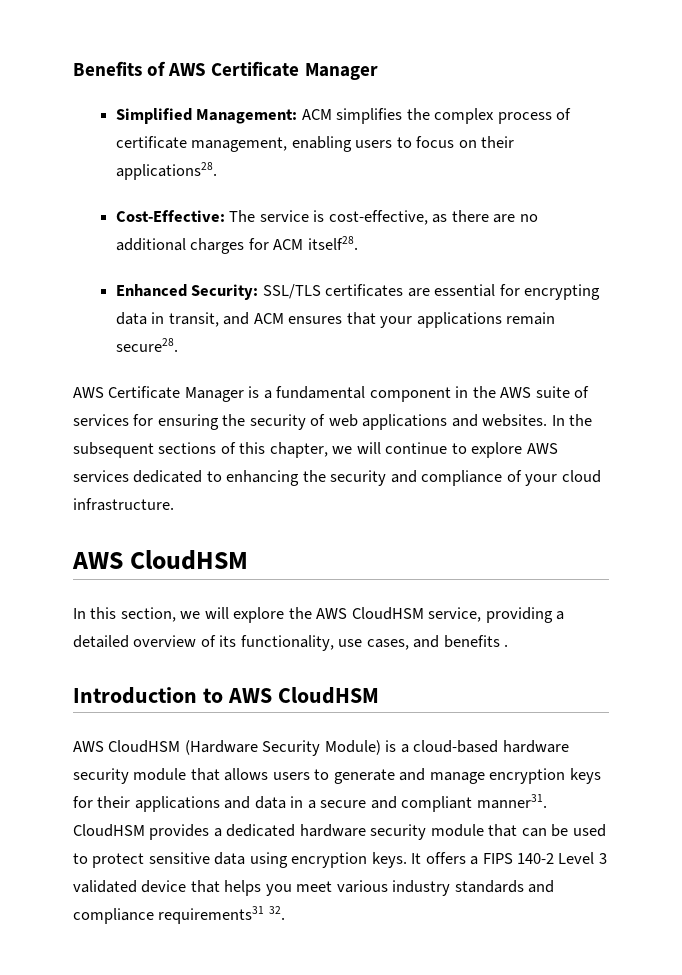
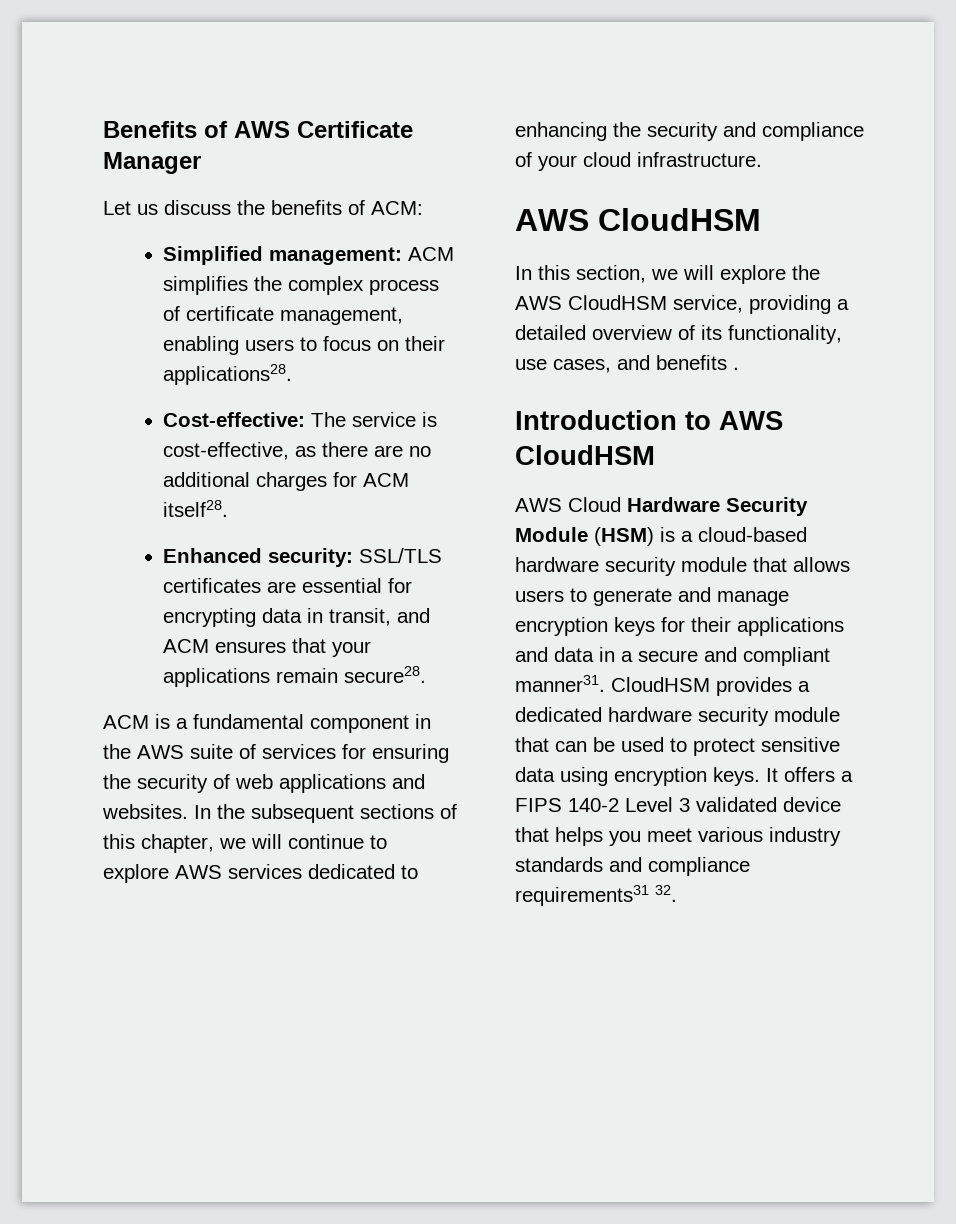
(378, 71) none -> [103,200,423,215] // Let us discuss the benefits of ACM:
[196,109,298,124] Management: -> [269,247,403,265] management:
[115,210,225,222] Cost-Effective: -> [163,412,306,427] Cost-effective:
[191,284,259,300] Security: -> [268,548,354,567] security:
[73,386,244,402] AWS Certificate Manager -> [103,715,149,729] ACM
[108,740,381,756] CloudHSM (Hardware Security Module) -> [568,497,808,516] [515,527,654,546] Cloud Hardware Security Module (HSM)

